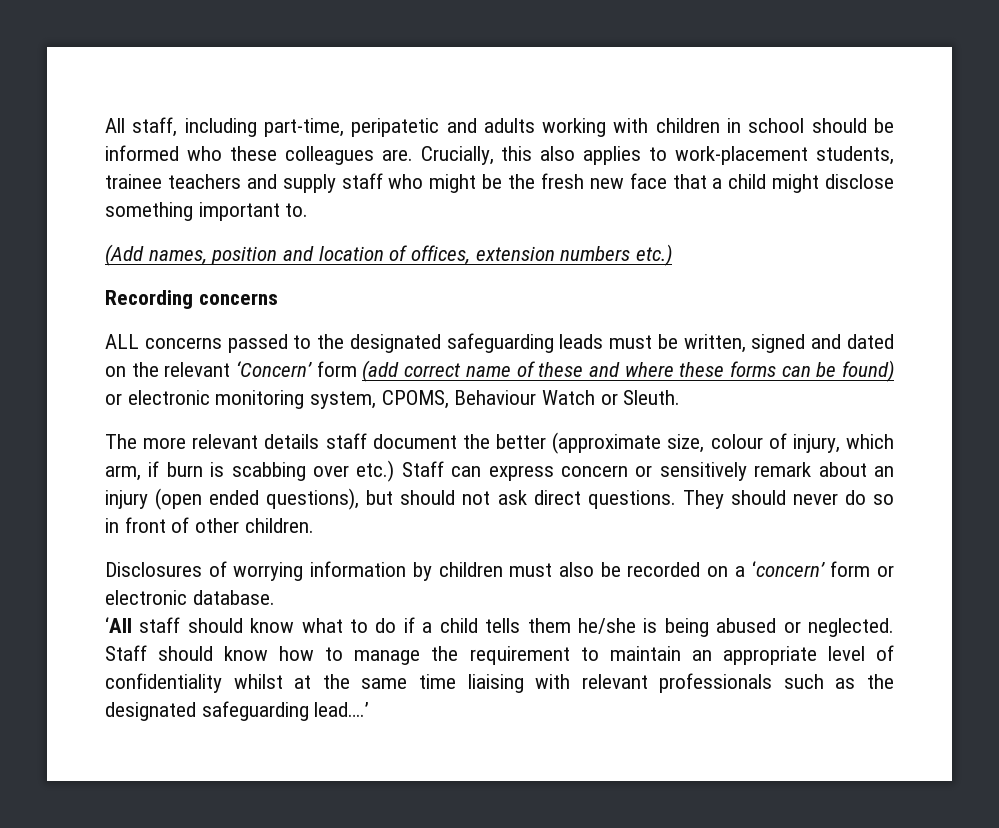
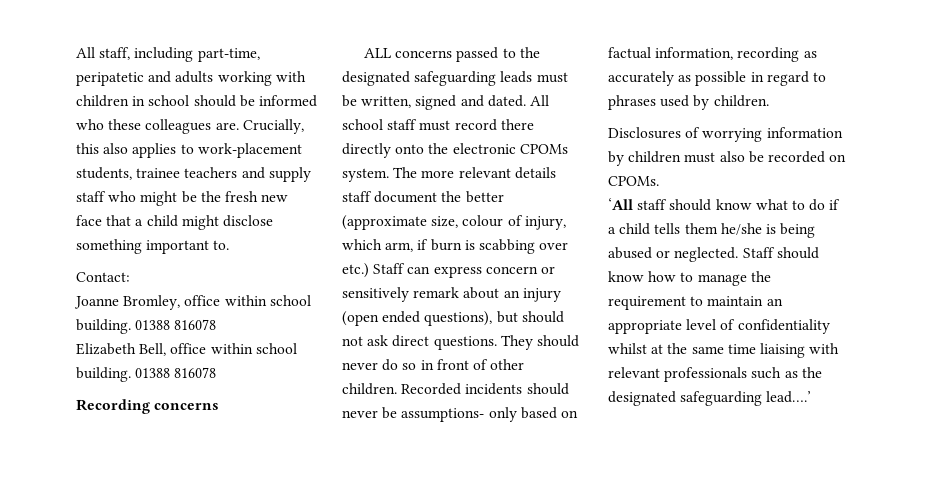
[105,244,673,266] (Add names, position and location of offices, extension numbers etc.) -> [76,272,130,282] [74,295,311,310] [76,319,217,334] [76,343,297,356] [76,367,217,382] Contact: // Joanne Bromley, office within school building. 01388 816078 // Elizabeth Bell, office within school building. 01388 816078
[846,334,894,349] [105,360,894,382] [105,390,681,409] dated on the relevant ‘Concern’ form (add correct name of these and where these forms can be found) or electronic monitoring system, CPOMS, Behaviour Watch or Sleuth. // -> [487,95,549,107] [342,119,534,131] [342,143,568,158] [342,168,389,182] dated. All school staff must record there directly onto the electronic CPOMs system.
(314, 525) none -> [401,383,569,395] [342,407,578,422] [608,47,817,62] [608,71,826,86] [608,95,769,110] Recorded incidents should never be assumptions- only based on factual information, recording as accurately as possible in regard to phrases used by children.
[734,561,894,577] [105,590,275,605] a ‘concern’ form or electronic database. -> [608,176,659,186] CPOMs.

